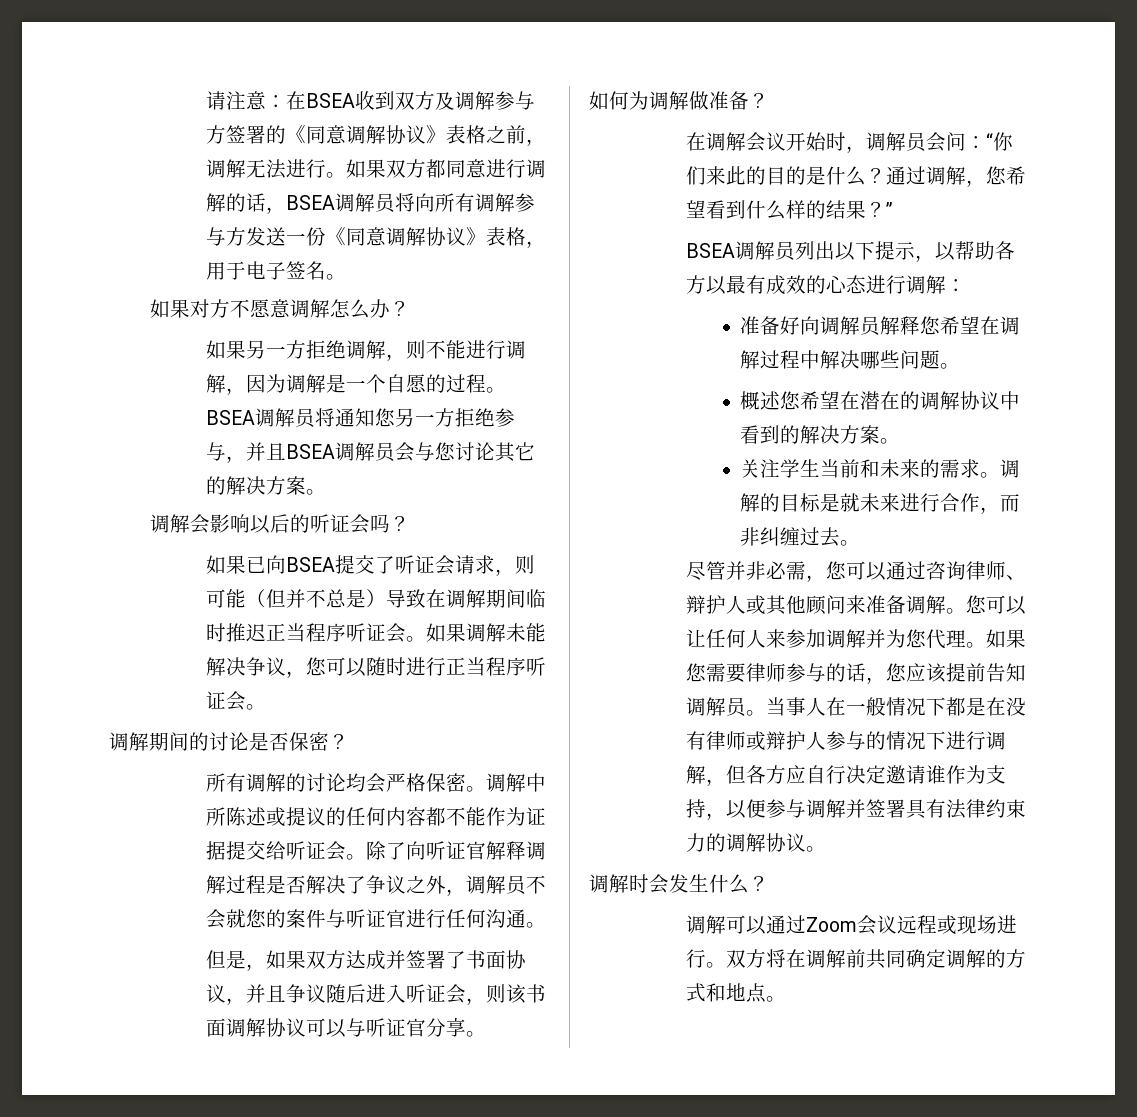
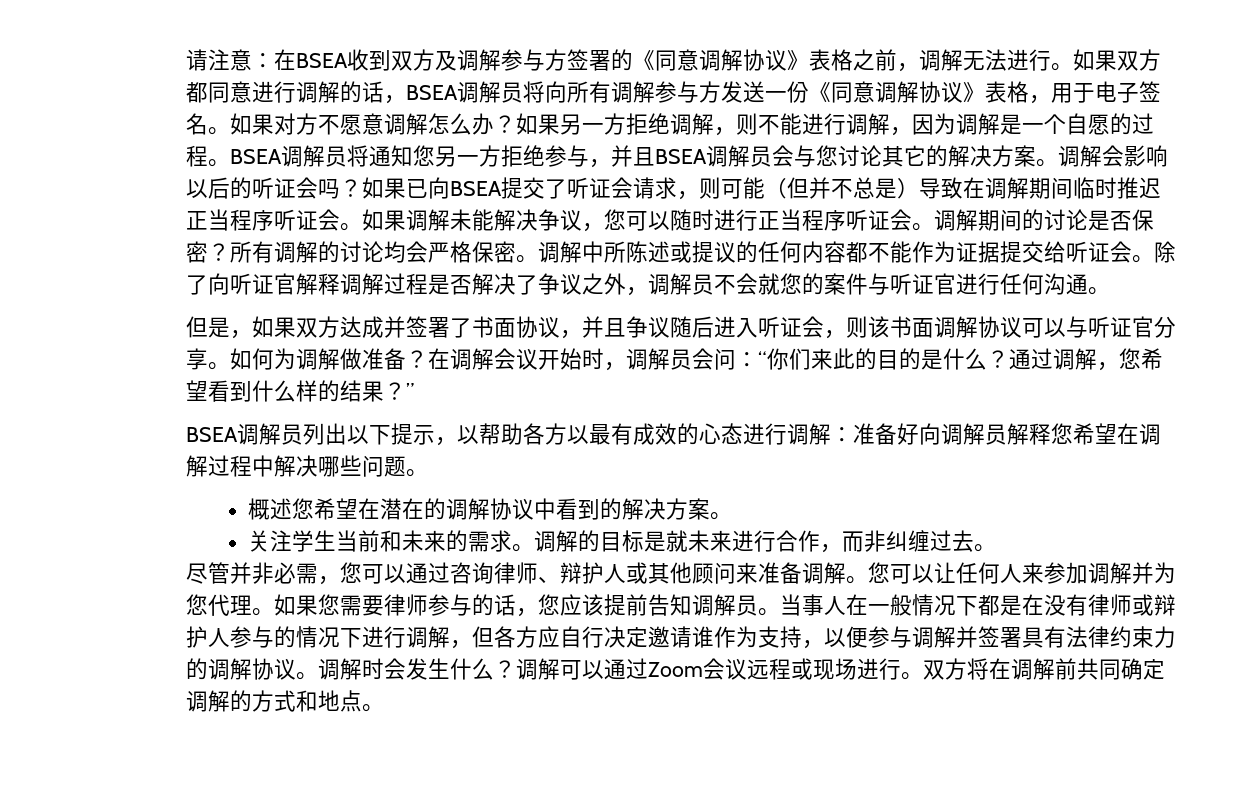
(347, 277) // -> (230, 131) none
(411, 309) // -> (516, 124) none
(327, 492) // -> (1058, 163) none
(411, 524) // -> (362, 188) none
(267, 707) // -> (934, 227) none
(349, 742) // -> (230, 252) none
(487, 1034) // -> (230, 366) none
(769, 101) // -> (428, 359) none
(967, 285) // -> (853, 434) none
(827, 849) // -> (318, 676) none
(769, 884) // -> (516, 669) none

